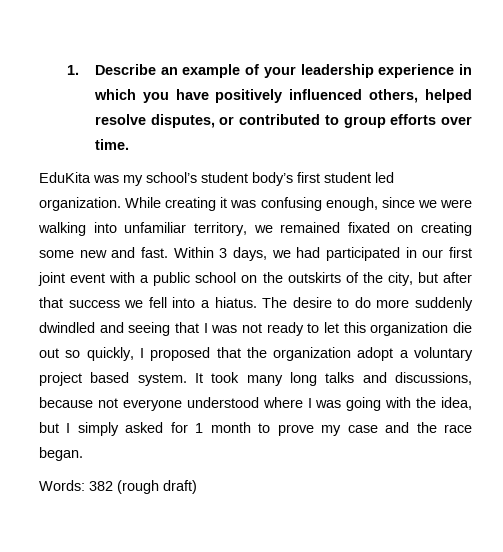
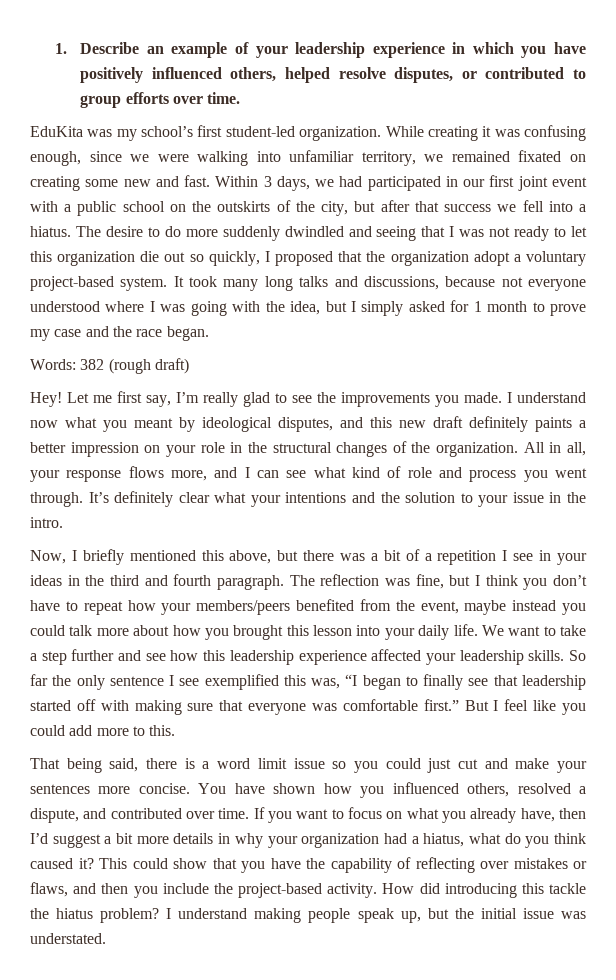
[201,172,394,186] student body’s first student led -> [197,125,295,137] first student-led
[39,372,130,386] project based -> [30,276,114,291] project-based
(197, 487) none -> [30,391,586,407] [30,416,586,432] [30,441,586,457] [30,466,587,482] [30,491,586,507] [30,517,63,528] [30,549,587,565] [30,574,588,590] [30,599,586,615] [30,624,586,640] [30,649,587,665] [30,674,586,690] [30,699,586,715] [30,725,176,736] [30,758,587,773] [30,782,586,798] [30,807,586,823] [30,833,586,848] [30,857,587,873] [30,882,586,898] [30,908,587,923] [30,933,106,944] // Hey! Let me first say, I’m really glad to see the improvements you made. I understand now what you meant by ideological disputes, and this new draft definitely paints a better impression on your role in the structural changes of the organization. All in all, your response flows more, and I can see what kind of role and process you went through. It’s definitely clear what your intentions and the solution to your issue in the intro. // Now, I briefly mentioned this above, but there was a bit of a repetition I see in your ideas in the third and fourth paragraph. The reflection was fine, but I think you don’t have to repeat how your members/peers benefited from the event, maybe instead you could talk more about how you brought this lesson into your daily life. We want to take a step further and see how this leadership experience affected your leadership skills. So far the only sentence I see exemplified this was, “I began to finally see that leadership started off with making sure that everyone was comfortable first.” But I feel like you could add more to this. // That being said, there is a word limit issue so you could just cut and make your sentences more concise. You have shown how you influenced others, resolved a dispute, and contributed over time. If you want to focus on what you already have, then I’d suggest a bit more details in why your organization had a hiatus, what do you think caused it? This could show that you have the capability of reflecting over mistakes or flaws, and then you include the project-based activity. How did introducing this tackle the hiatus problem? I understand making people speak up, but the initial issue was understated.

